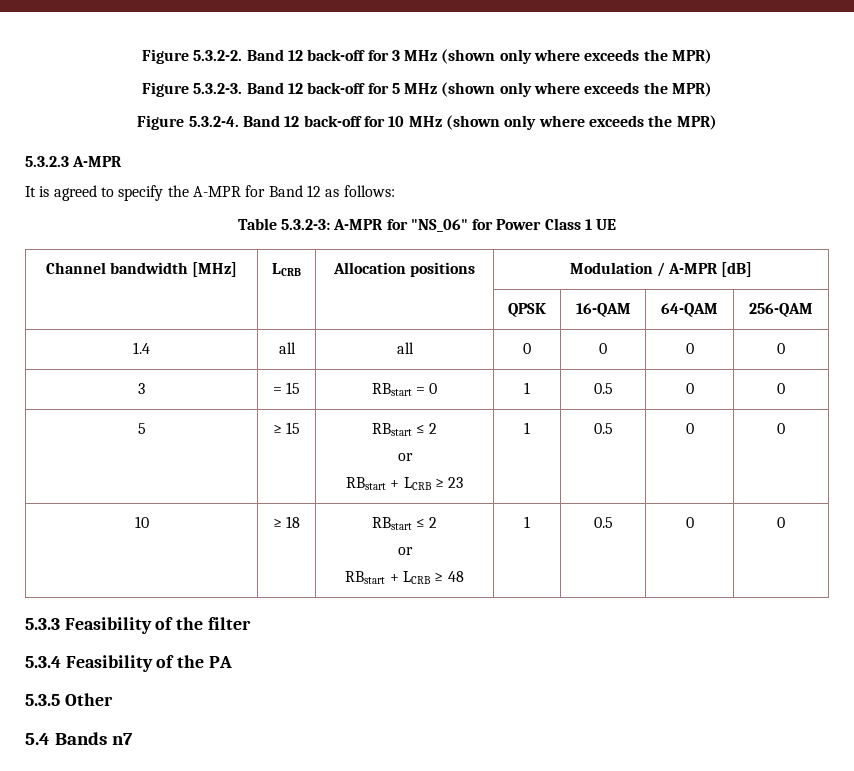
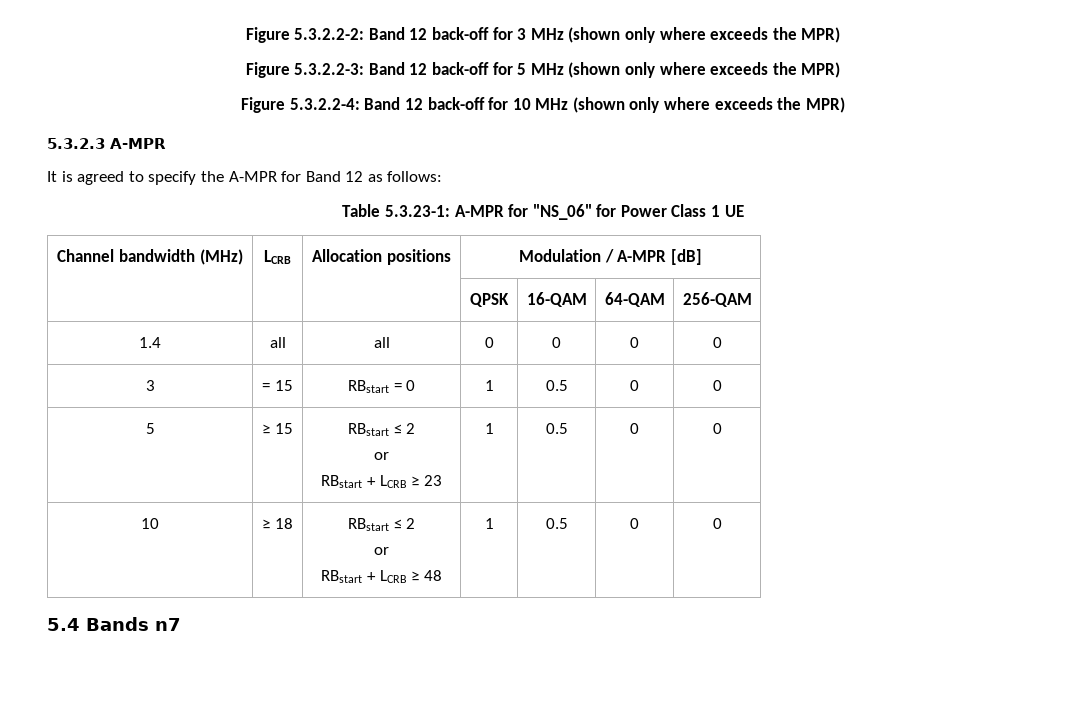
[141,49,243,64] Figure 5.3.2-2. -> [245,27,365,43] Figure 5.3.2.2-2:
[193,83,243,94] 5.3.2-3. -> [294,63,365,75] 5.3.2.2-3:
[188,116,239,127] 5.3.2-4. -> [289,98,360,110] 5.3.2.2-4:
[280,219,330,230] 5.3.2-3: -> [384,205,450,217] 5.3.23-1:
[192,262,238,277] [MHz] -> [199,249,243,265] (MHz)
[25,617,251,634] [25,655,232,672] [25,693,113,706] // 5.3.3 Feasibility of the filter // 5.3.4 Feasibility of the PA // 5.3.5 Other -> (722, 523) none

